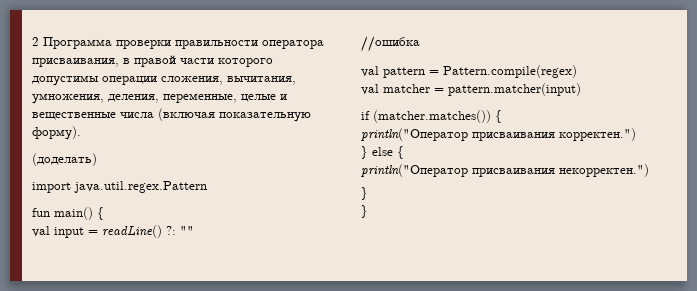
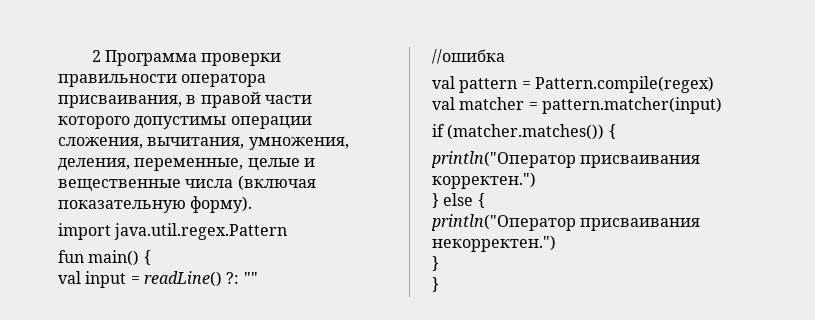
[32,153,97,166] // (доделать) -> (253, 204) none

